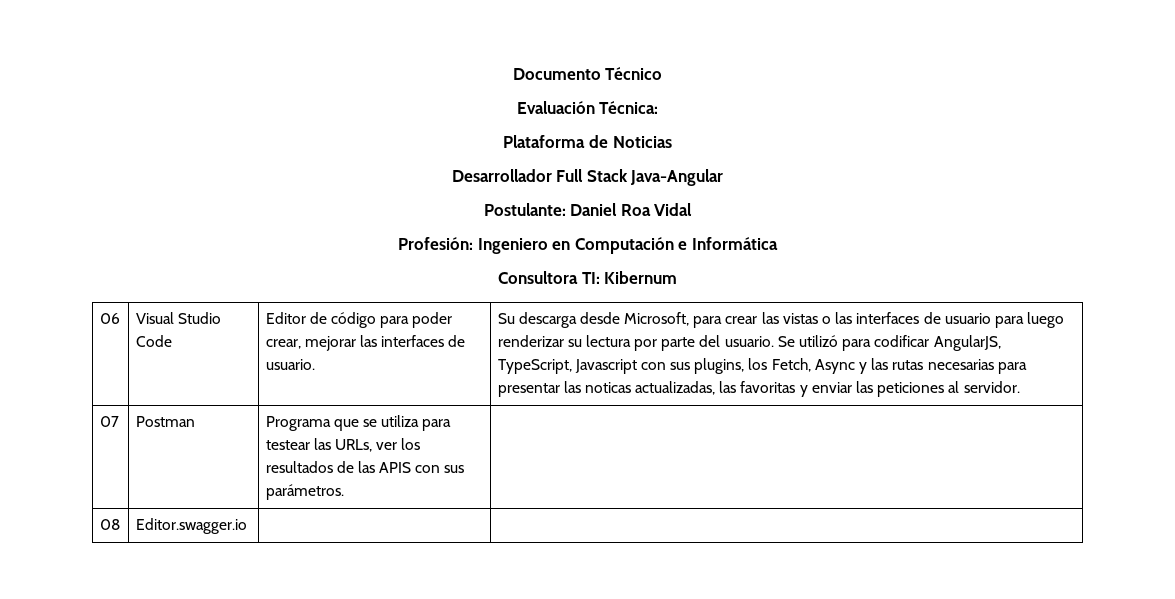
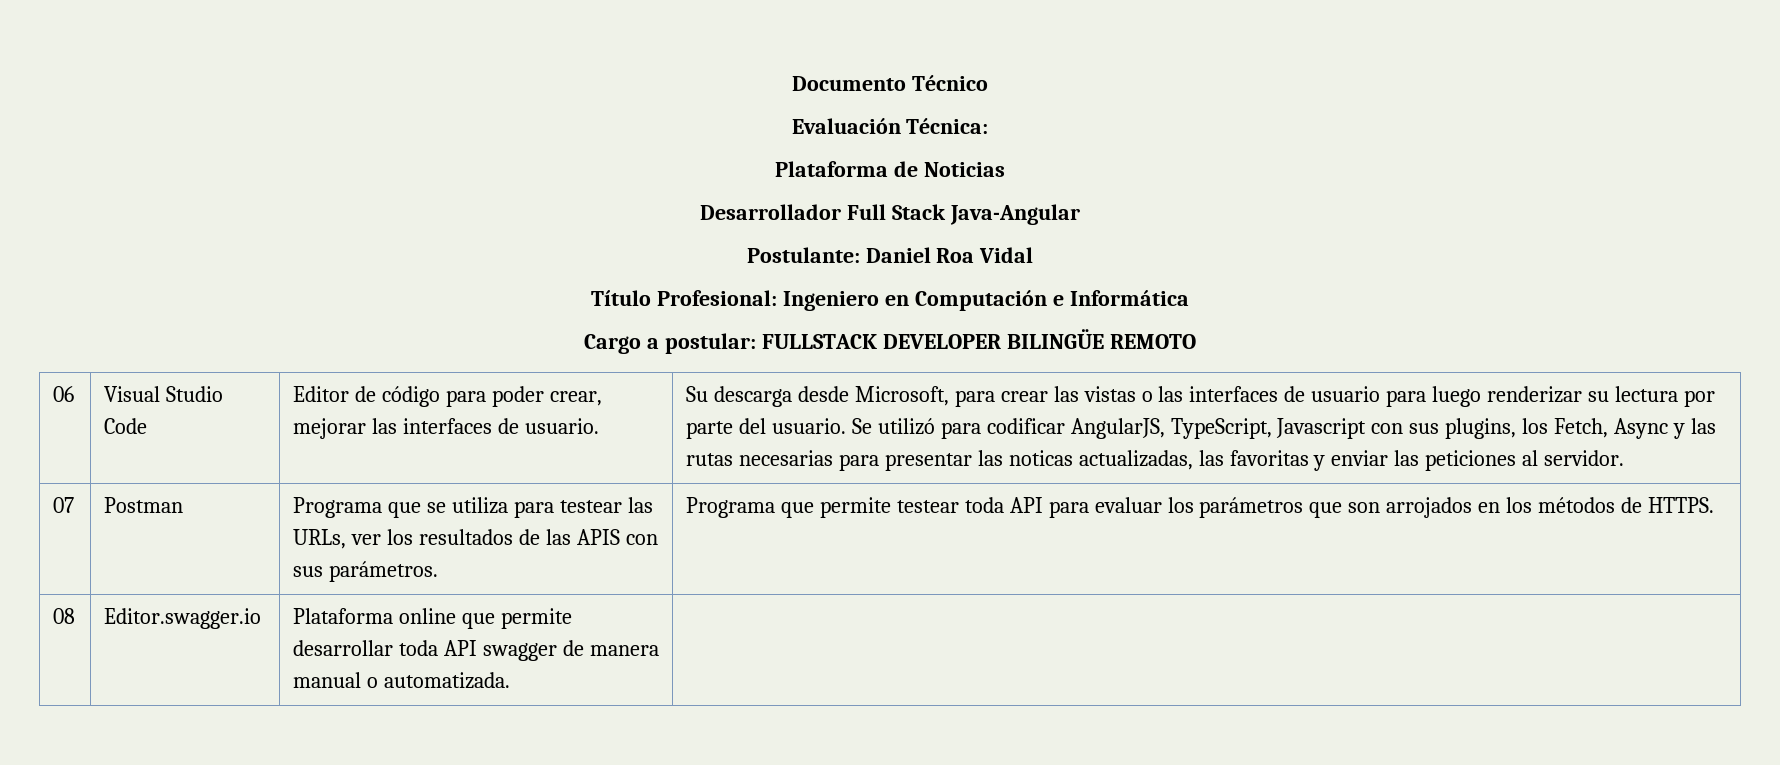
[398,237,474,250] Profesión: -> [591,290,778,306] Título Profesional:
[497,271,678,284] Consultora TI: Kibernum -> [584,329,1196,354] Cargo a postular: FULLSTACK DEVELOPER BILINGÜE REMOTO
[99,519,120,530] [135,518,247,534] // 08 | Editor.swagger.io | -> [686,497,1715,518] [53,608,76,624] [104,608,262,629] [293,608,572,629] [293,640,659,661] [293,672,510,689] Programa que permite testear toda API para evaluar los parámetros que son arrojados en los métodos de HTTPS. // 08 | Editor.swagger.io | Plataforma online que permite desarrollar toda API swagger de manera manual o automatizada.

